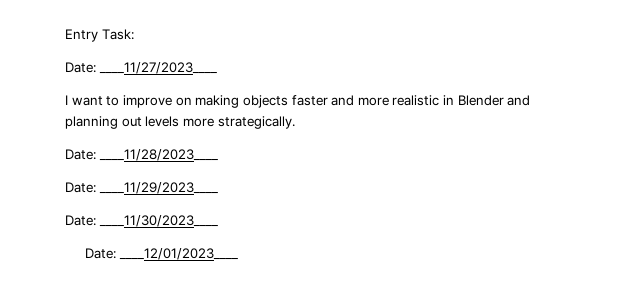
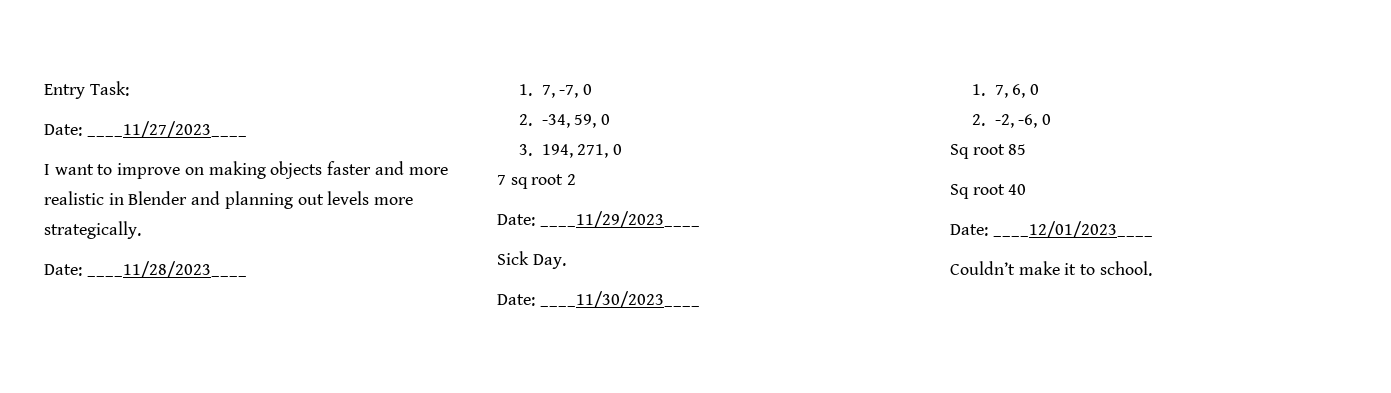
(218, 155) none -> [519,84,592,98] [519,114,610,128] [519,144,622,158] [497,174,577,189] // 1. 7, -7, 0 // 2. -34, 59, 0 // 3. 194, 271, 0 // 7 sq root 2
(218, 188) none -> [497,251,566,269] // Sick Day.
[85,248,238,260] Date: ____12/01/2023____ -> [972,84,1039,98] [972,114,1051,128] [950,144,1027,159] [950,184,1027,199] [950,221,1153,238] [950,261,1152,276] 1. 7, 6, 0 // 2. -2, -6, 0 // Sq root 85 // Sq root 40 // Date: ____12/01/2023____ // Couldn’t make it to school.

